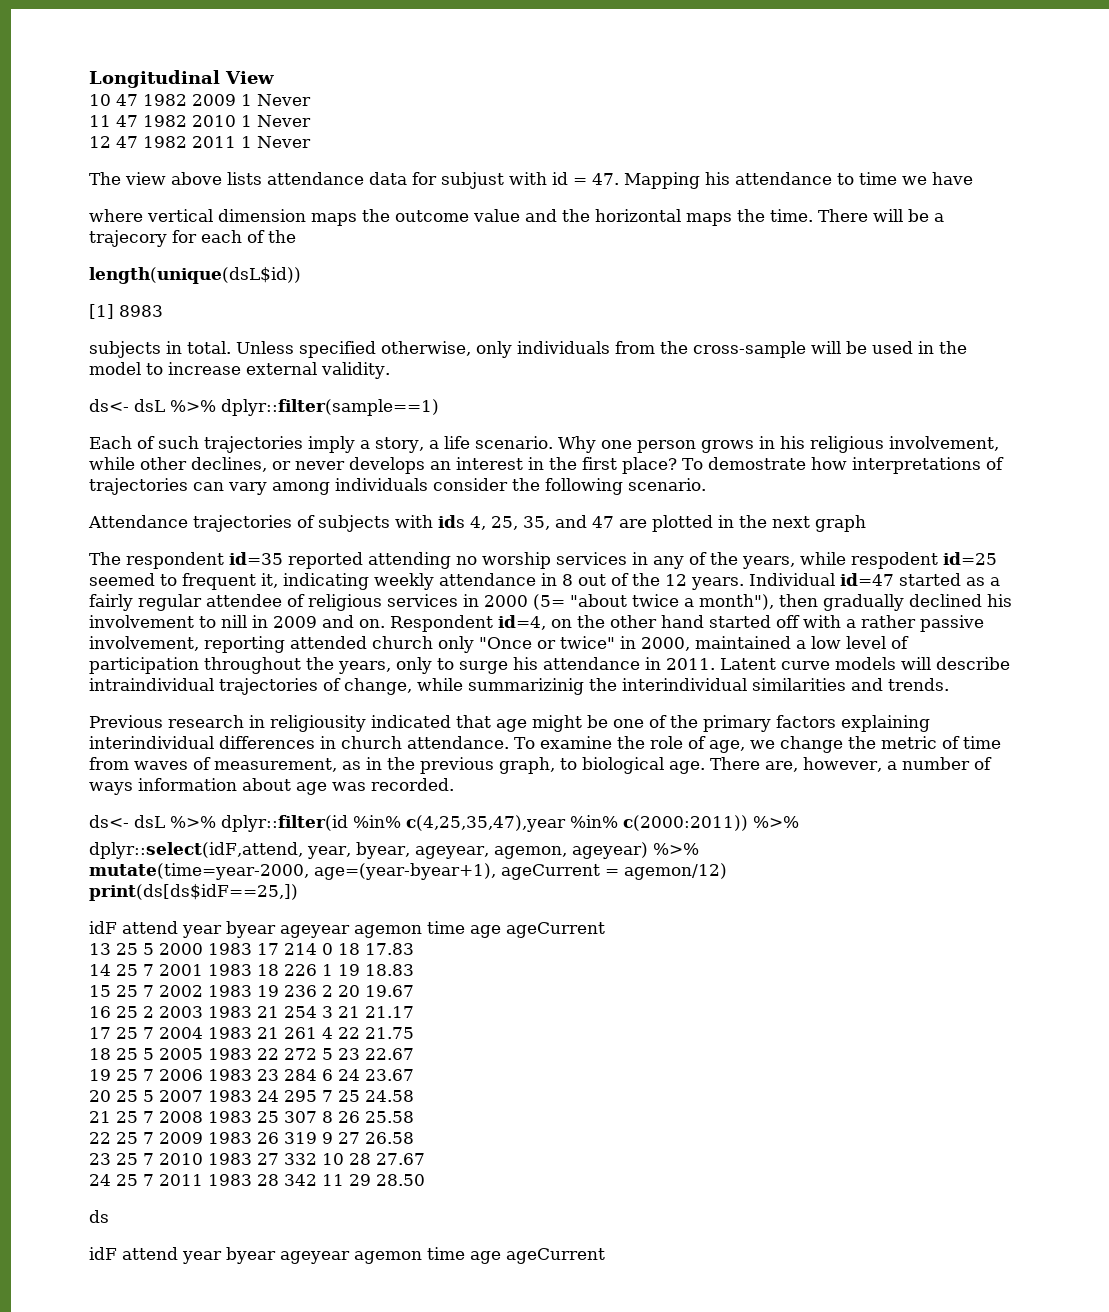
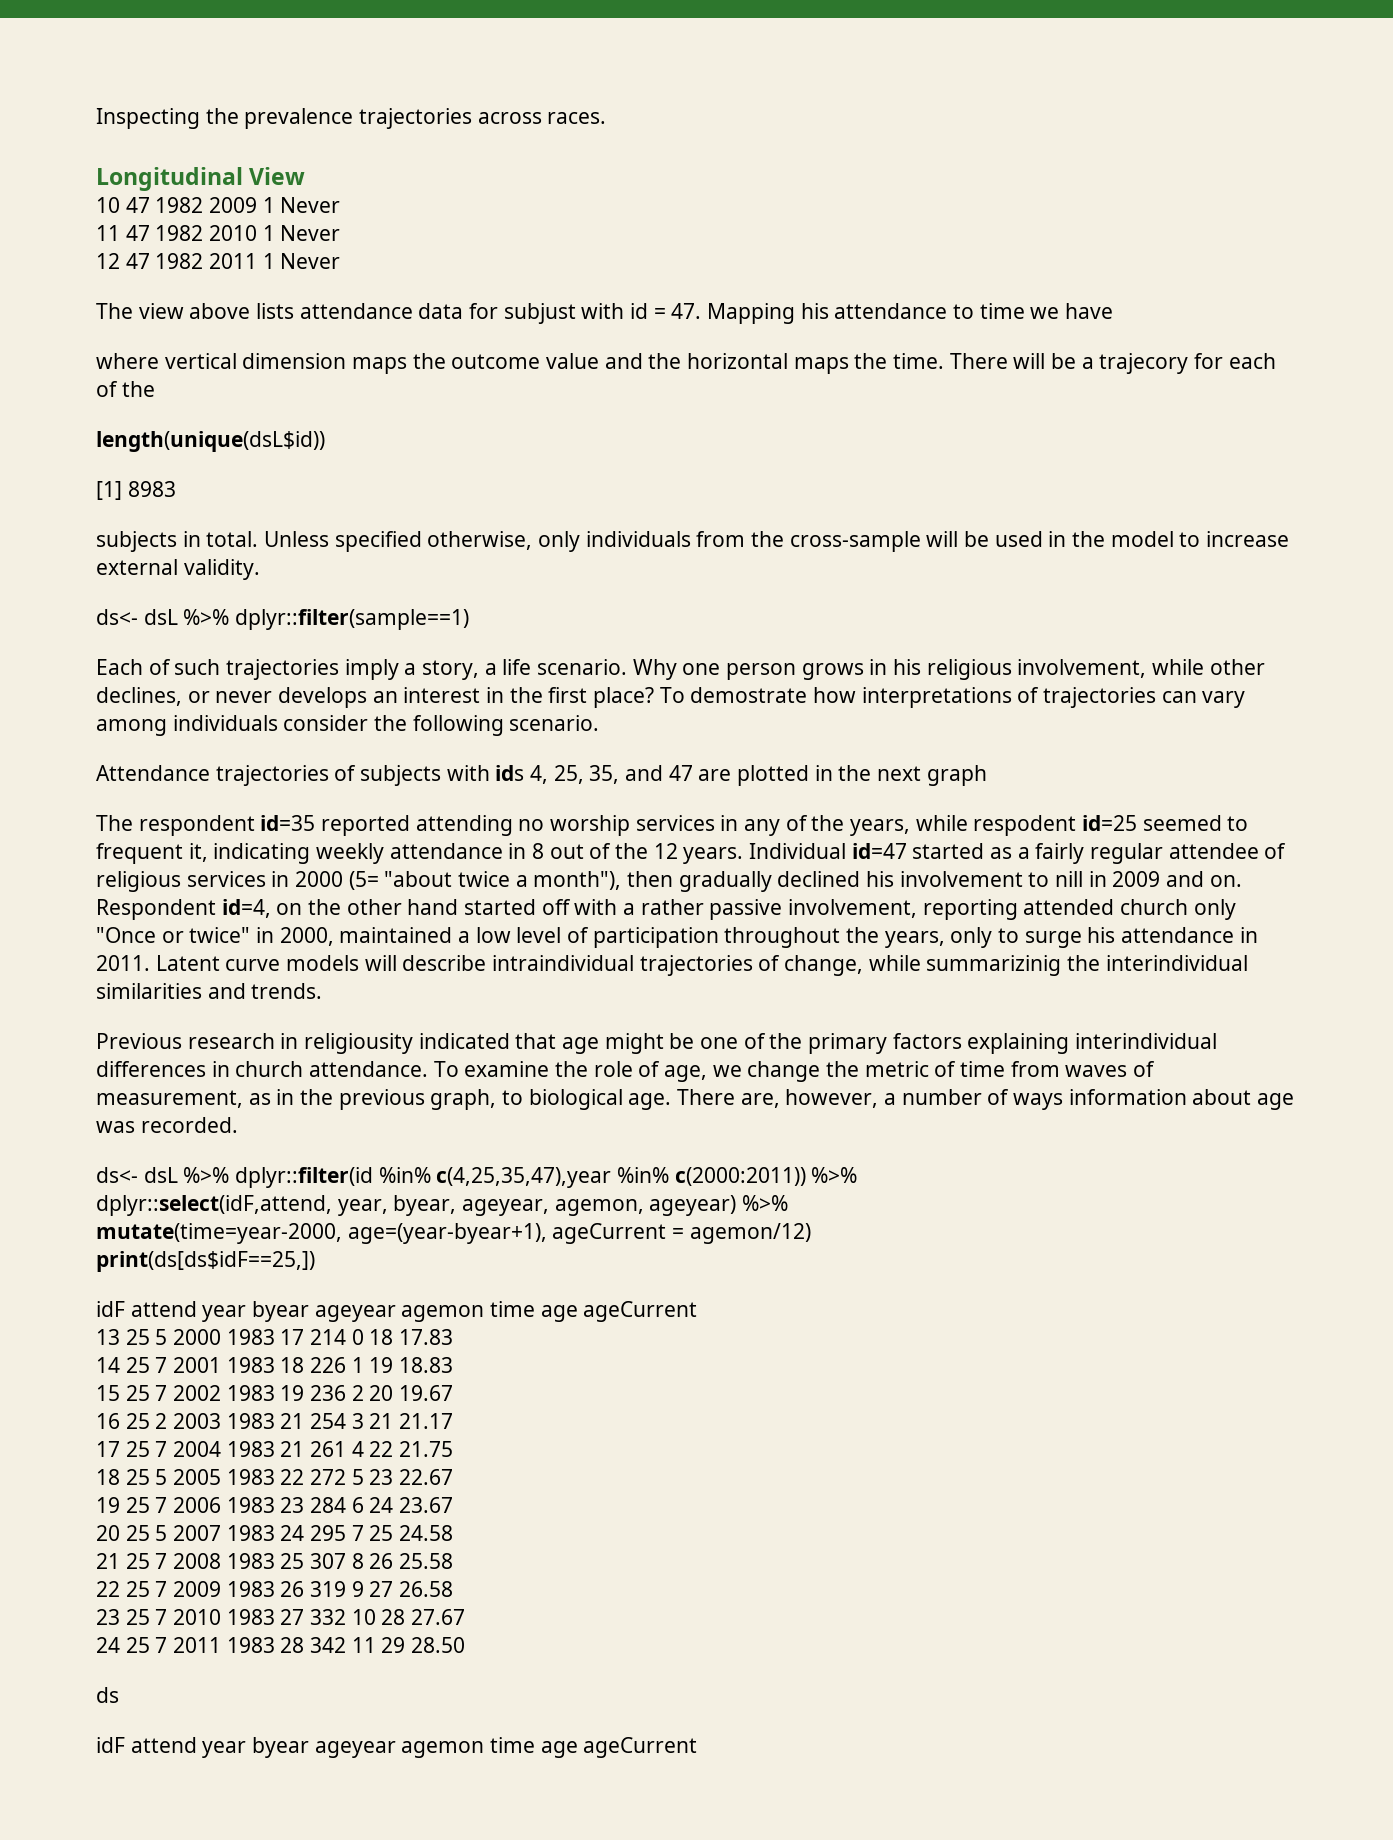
(89, 79) none -> [96,108,607,129] Inspecting the prevalence trajectories across races. //

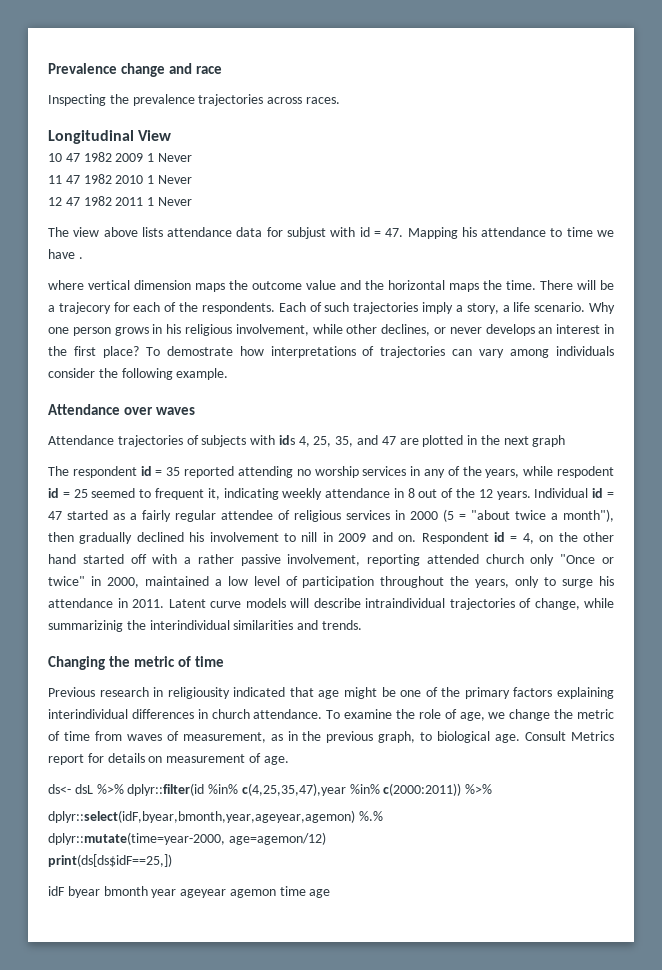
(96, 118) none -> [48,63,222,77] Prevalence change and race //
(1114, 311) none -> [78,257,83,259] .
[96,431,325,452] [96,481,176,500] [96,531,1290,552] [96,559,260,580] [96,609,470,630] // length(unique(dsL$id)) // [1] 8983 // subjects in total. Unless specified otherwise, only individuals from the cross-sample will be used in the model to increase external validity. // ds<- dsL %>% dplyr::filter(sample==1) // -> [201,302,275,314] respondents.
[509,715,600,731] scenario. -> [176,368,229,380] [48,404,195,415] example. // Attendance over waves
[260,815,316,831] id=35 -> [140,466,181,476] id = 35
[1082,815,1138,831] id=25 -> [48,488,88,498] id = 25
[851,843,907,859] id=47 -> [592,488,614,498] [48,511,62,520] id = 47
[348,871,379,890] (5= -> [443,509,466,522] (5 =
[221,899,271,918] id=4, -> [493,532,534,544] id = 4,
(323, 991) none -> [48,656,224,670] // Changing the metric of time
[677,1089,1295,1110] [96,1117,238,1133] There are, however, a number of ways information about age was recorded. -> [525,731,614,741] [48,753,289,765] Consult Metrics report for details on measurement of age.
[96,1195,789,1216] [96,1223,811,1244] dplyr::select(idF,attend, year, byear, ageyear, agemon, ageyear) %>% // mutate(time=year-2000, age=(year-byear+1), ageCurrent = agemon/12) -> [48,810,383,823] [48,832,326,845] dplyr::select(idF,byear,bmonth,year,ageyear,agemon) %.% // dplyr::mutate(time=year-2000, age=agemon/12)
[130,1301,698,1322] [96,1329,454,1345] [96,1357,454,1373] [96,1385,454,1401] [96,1413,454,1429] [96,1441,454,1457] [96,1469,454,1485] [96,1497,454,1513] [96,1525,454,1541] [96,1553,454,1569] [96,1581,454,1597] [96,1609,466,1625] [96,1637,466,1653] [96,1687,119,1703] [96,1737,698,1758] attend year byear ageyear agemon time age ageCurrent // 13 25 5 2000 1983 17 214 0 18 17.83 // 14 25 7 2001 1983 18 226 1 19 18.83 // 15 25 7 2002 1983 19 236 2 20 19.67 // 16 25 2 2003 1983 21 254 3 21 21.17 // 17 25 7 2004 1983 21 261 4 22 21.75 // 18 25 5 2005 1983 22 272 5 23 22.67 // 19 25 7 2006 1983 23 284 6 24 23.67 // 20 25 5 2007 1983 24 295 7 25 24.58 // 21 25 7 2008 1983 25 307 8 26 25.58 // 22 25 7 2009 1983 26 319 9 27 26.58 // 23 25 7 2010 1983 27 332 10 28 27.67 // 24 25 7 2011 1983 28 342 11 29 28.50 // ds // idF attend year byear ageyear agemon time age ageCurrent -> [67,886,331,898] byear bmonth year ageyear agemon time age

